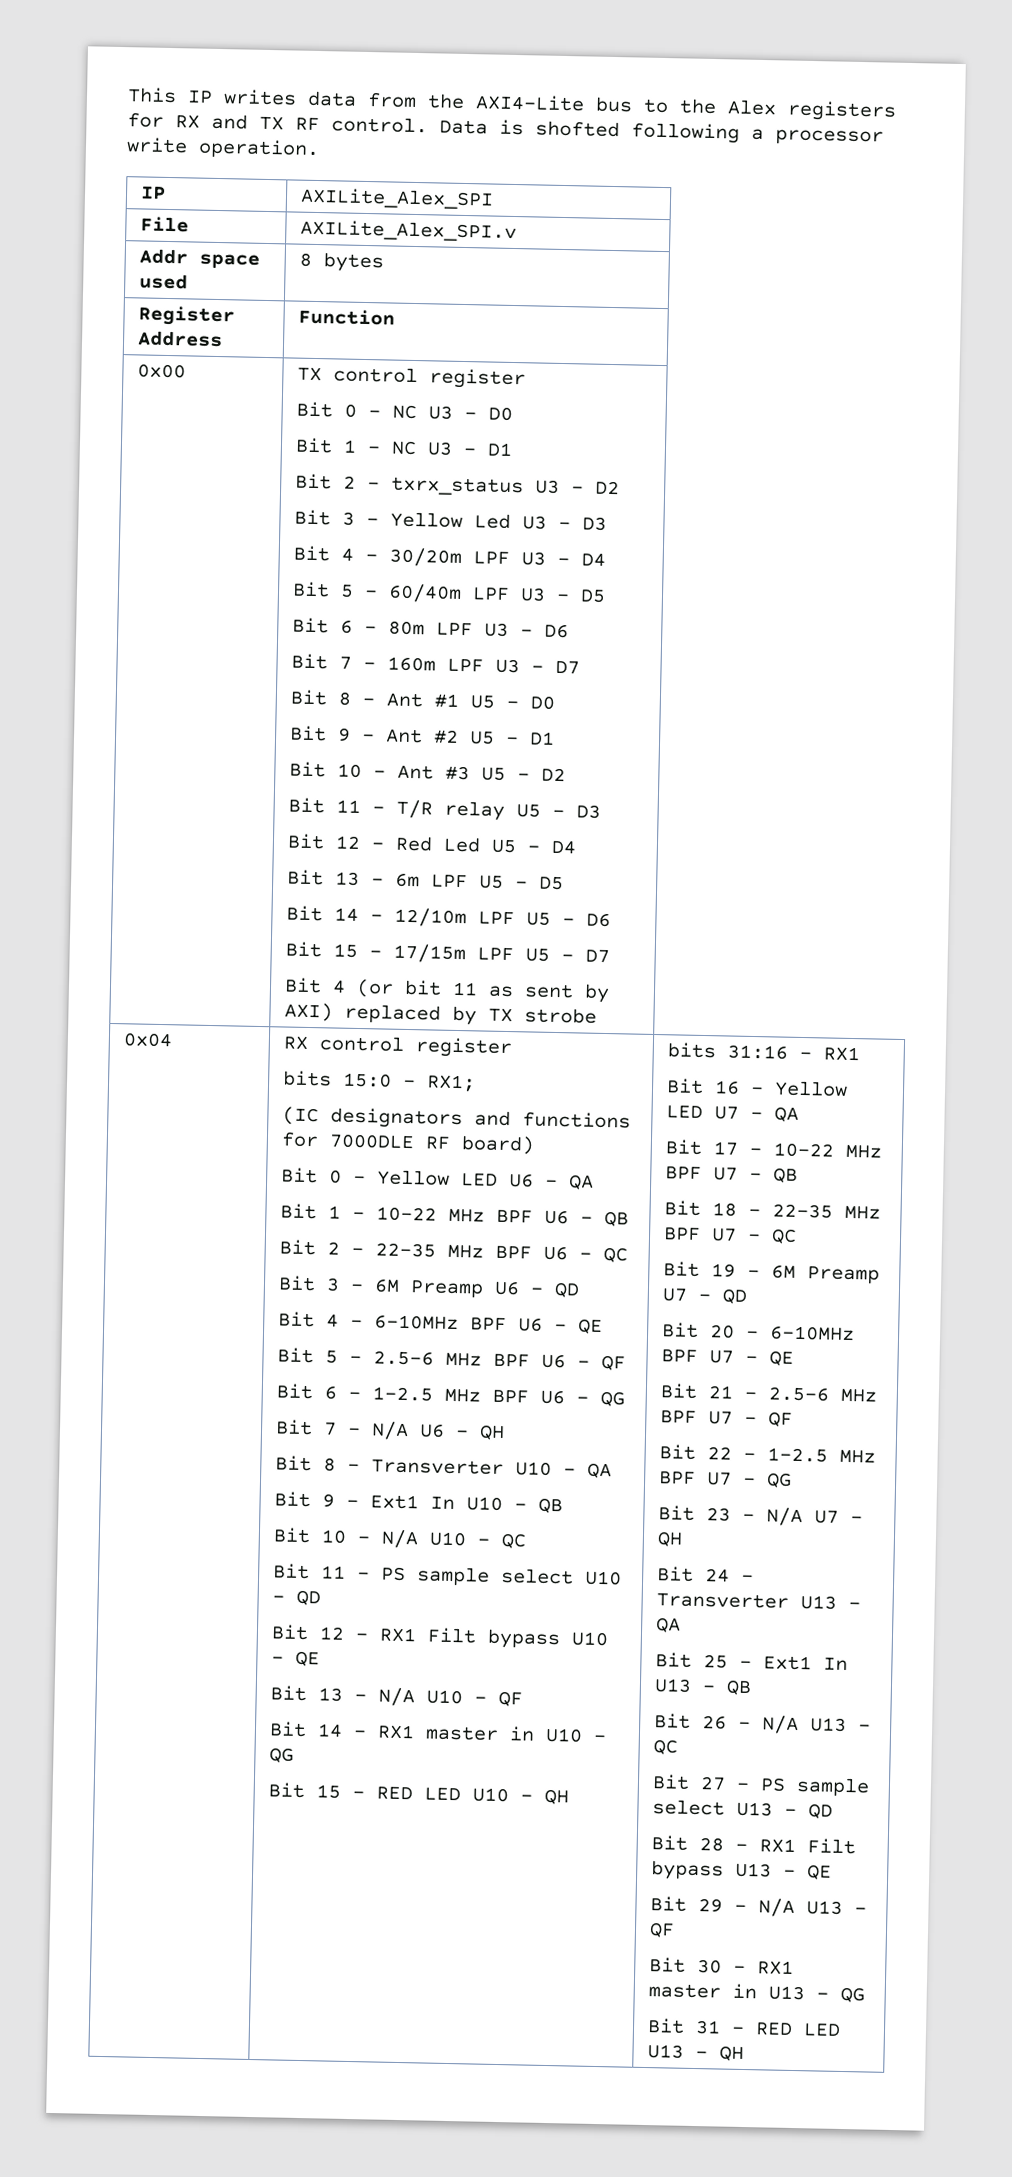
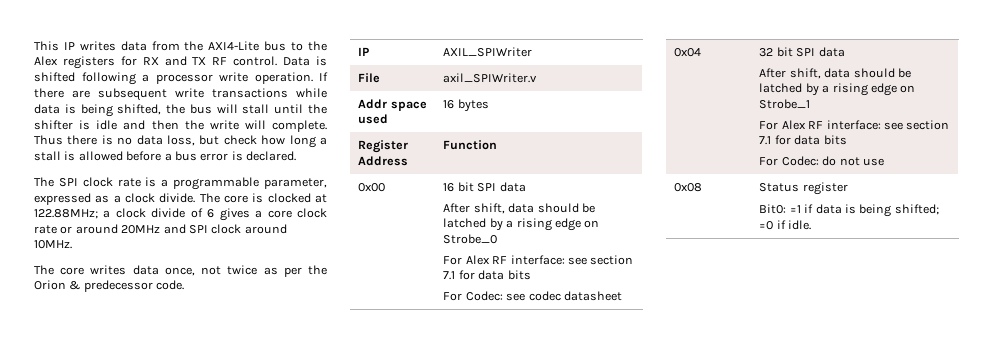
[535,120,620,138] shofted -> [34,72,75,82] shifted
(320, 149) none -> [319,72,328,81] [34,88,327,101] [34,104,327,117] [34,120,327,132] [34,135,327,148] [34,151,296,161] [34,177,327,190] [34,193,327,205] [34,208,328,221] [34,224,287,234] [34,240,72,249] [34,265,328,277] [34,280,185,292] If there are subsequent write transactions while data is being shifted, the bus will stall until the shifter is idle and then the write will complete. Thus there is no data loss, but check how long a stall is allowed before a bus error is declared. // The SPI clock rate is a programmable parameter, expressed as a clock divide. The core is clocked at 122.88MHz; a clock divide of 6 gives a core clock rate or around 20MHz and SPI clock around 10MHz. // The core writes data once, not twice as per the Orion & predecessor code.
[299,187,494,210] AXILite_Alex_SPI -> [443,47,533,57] AXIL_SPIWriter
[299,219,517,243] AXILite_Alex_SPI.v -> [443,73,538,83] axil_SPIWriter.v
[298,252,312,267] 8 -> [443,100,455,109] 16
[296,366,526,390] [295,401,513,421] [294,437,513,456] [294,473,620,497] [293,509,607,531] [292,545,606,567] [291,581,606,603] [291,617,569,639] [290,653,580,675] [289,689,555,710] [288,725,555,745] [288,761,566,782] [287,797,601,821] [286,833,577,855] [286,869,564,891] [285,905,611,928] [284,941,610,964] [283,977,610,1004] [283,1002,597,1026] [122,1032,173,1048] [282,1035,513,1059] [282,1070,476,1092] [281,1106,631,1130] [280,1131,535,1155] [280,1167,594,1190] [279,1203,629,1227] [278,1239,628,1263] [277,1275,580,1298] [277,1311,603,1334] [276,1347,626,1371] [275,1383,625,1407] [274,1419,505,1441] [274,1455,612,1479] [273,1491,563,1514] [272,1527,526,1549] [272,1563,622,1586] [271,1589,321,1606] [270,1624,609,1650] [270,1650,320,1667] [269,1685,523,1707] [268,1721,606,1743] [268,1747,294,1763] [267,1782,569,1805] [666,1042,860,1062] [665,1078,848,1097] [665,1105,799,1122] [664,1139,882,1159] [664,1166,798,1183] [663,1200,881,1220] [662,1227,797,1244] [662,1261,880,1284] [661,1288,747,1304] [660,1322,855,1342] [660,1349,794,1366] [659,1383,877,1403] [659,1410,793,1427] [658,1444,876,1464] [658,1471,792,1488] [657,1505,863,1527] [656,1531,683,1547] [656,1566,754,1583] [655,1592,861,1610] [655,1617,681,1633] [654,1652,848,1672] [653,1678,752,1696] [653,1713,871,1735] [652,1739,678,1755] [651,1774,870,1797] [651,1799,833,1819] [650,1835,856,1855] [650,1860,832,1881] [649,1896,867,1918] [648,1922,675,1938] [648,1957,794,1975] [647,1983,865,2003] [646,2018,841,2036] [646,2044,744,2062] TX control register // Bit 0 - NC U3 - D0 // Bit 1 - NC U3 - D1 // Bit 2 - txrx_status U3 - D2 // Bit 3 - Yellow Led U3 - D3 // Bit 4 - 30/20m LPF U3 - D4 // Bit 5 - 60/40m LPF U3 - D5 // Bit 6 - 80m LPF U3 - D6 // Bit 7 - 160m LPF U3 - D7 // Bit 8 - Ant #1 U5 - D0 // Bit 9 - Ant #2 U5 - D1 // Bit 10 - Ant #3 U5 - D2 // Bit 11 - T/R relay U5 - D3 // Bit 12 - Red Led U5 - D4 // Bit 13 - 6m LPF U5 - D5 // Bit 14 - 12/10m LPF U5 - D6 // Bit 15 - 17/15m LPF U5 - D7 // Bit 4 (or bit 11 as sent by AXI) replaced by TX strobe // 0x04 | RX control register // bits 15:0 - RX1; // (IC designators and functions for 7000DLE RF board) // Bit 0 - Yellow LED U6 - QA // Bit 1 - 10-22 MHz BPF U6 - QB // Bit 2 - 22-35 MHz BPF U6 - QC // Bit 3 - 6M Preamp U6 - QD // Bit 4 - 6-10MHz BPF U6 - QE // Bit 5 - 2.5-6 MHz BPF U6 - QF // Bit 6 - 1-2.5 MHz BPF U6 - QG // Bit 7 - N/A U6 - QH // Bit 8 - Transverter U10 - QA // Bit 9 - Ext1 In U10 - QB // Bit 10 - N/A U10 - QC // Bit 11 - PS sample select U10 - QD // Bit 12 - RX1 Filt bypass U10 - QE // Bit 13 - N/A U10 - QF // Bit 14 - RX1 master in U10 - QG // Bit 15 - RED LED U10 - QH | bits 31:16 - RX1 // Bit 16 - Yellow LED U7 - QA // Bit 17 - 10-22 MHz BPF U7 - QB // Bit 18 - 22-35 MHz BPF U7 - QC // Bit 19 - 6M Preamp U7 - QD // Bit 20 - 6-10MHz BPF U7 - QE // Bit 21 - 2.5-6 MHz BPF U7 - QF // Bit 22 - 1-2.5 MHz BPF U7 - QG // Bit 23 - N/A U7 - QH // Bit 24 - Transverter U13 - QA // Bit 25 - Ext1 In U13 - QB // Bit 26 - N/A U13 - QC // Bit 27 - PS sample select U13 - QD // Bit 28 - RX1 Filt bypass U13 - QE // Bit 29 - N/A U13 - QF // Bit 30 - RX1 master in U13 - QG // Bit 31 - RED LED U13 - QH -> [443,182,526,192] [443,203,595,214] [443,218,600,231] [443,234,498,244] [443,255,634,265] [443,270,531,280] [443,291,622,301] [674,48,702,57] [759,47,845,57] [759,68,911,79] [759,83,916,96] [759,99,811,109] [759,120,950,130] [759,135,847,145] [759,156,884,166] [674,183,703,192] [759,182,848,195] [759,204,939,217] [759,220,812,230] 16 bit SPI data // After shift, data should be latched by a rising edge on Strobe_0 // For Alex RF interface: see section 7.1 for data bits // For Codec: see codec datasheet // 0x04 | 32 bit SPI data // After shift, data should be latched by a rising edge on Strobe_1 // For Alex RF interface: see section 7.1 for data bits // For Codec: do not use // 0x08 | Status register // Bit0: =1 if data is being shifted; =0 if idle.

